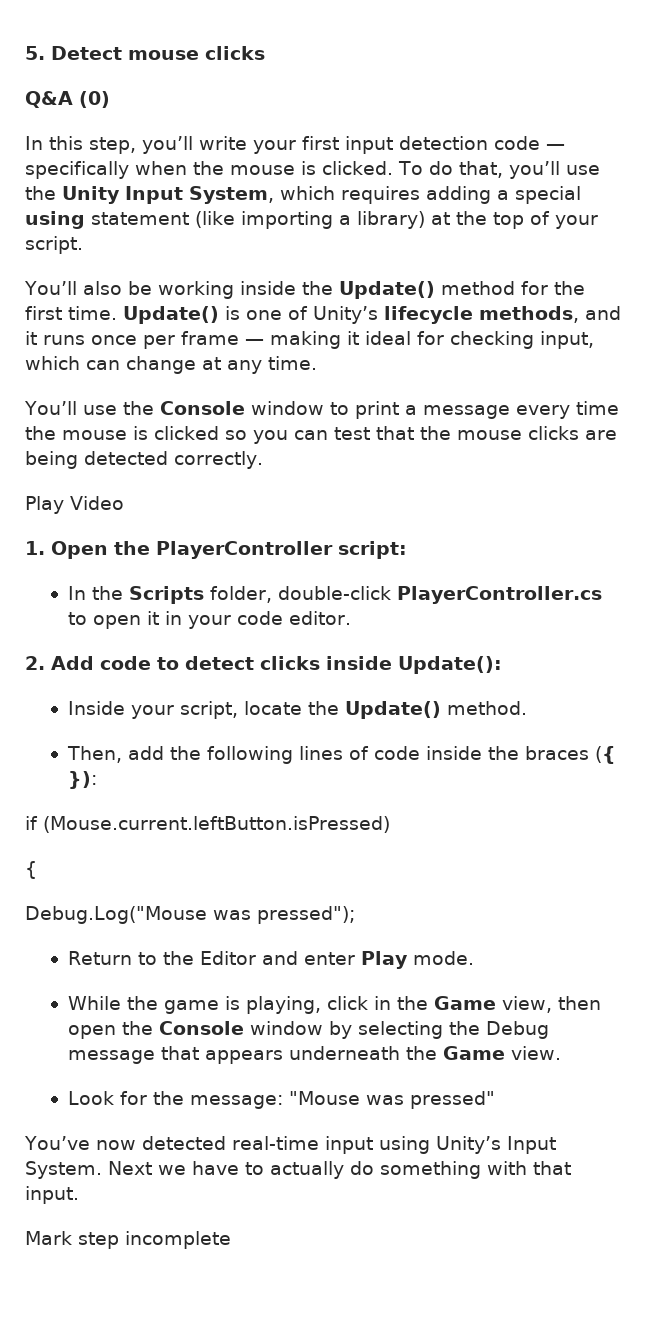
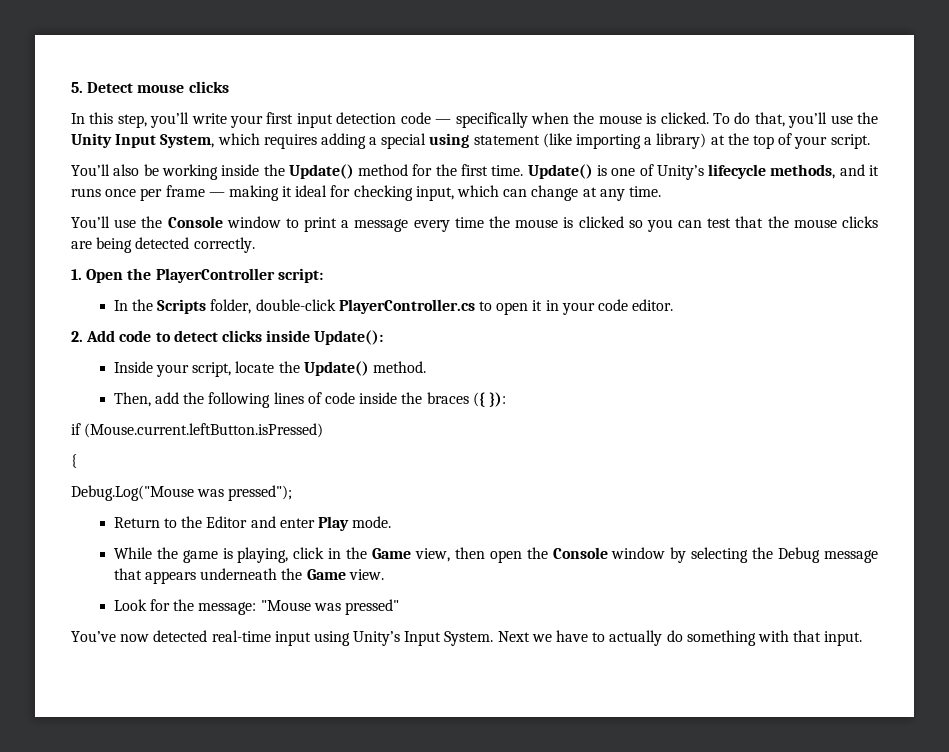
[25,91,110,108] // Q&A (0) -> (229, 87) none
[25,496,124,514] // Play Video -> (255, 245) none
[25,1231,231,1249] // Mark step incomplete -> (863, 638) none

